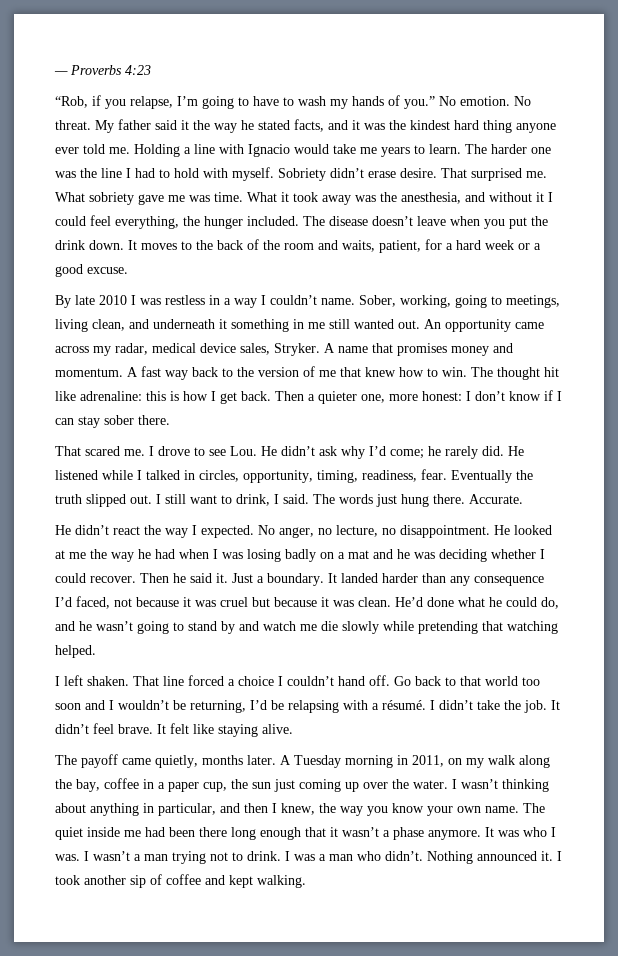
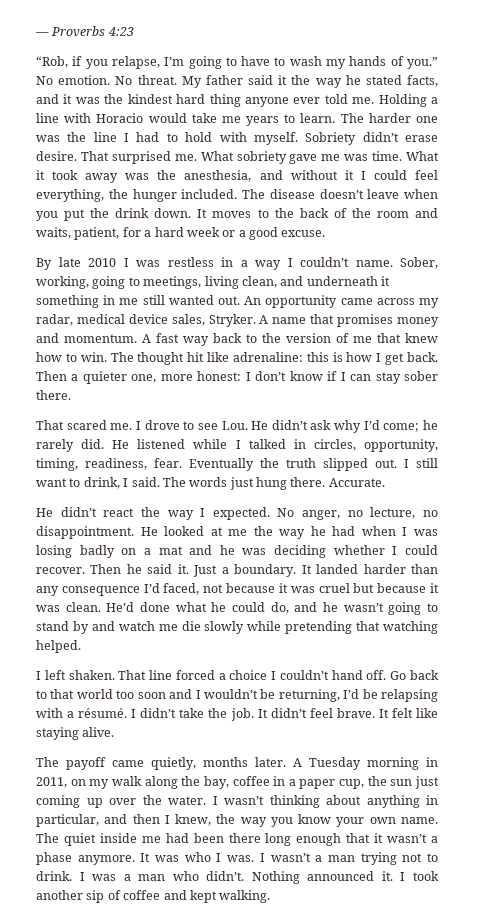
[248,144,290,157] Ignacio -> [96,113,144,123] Horacio

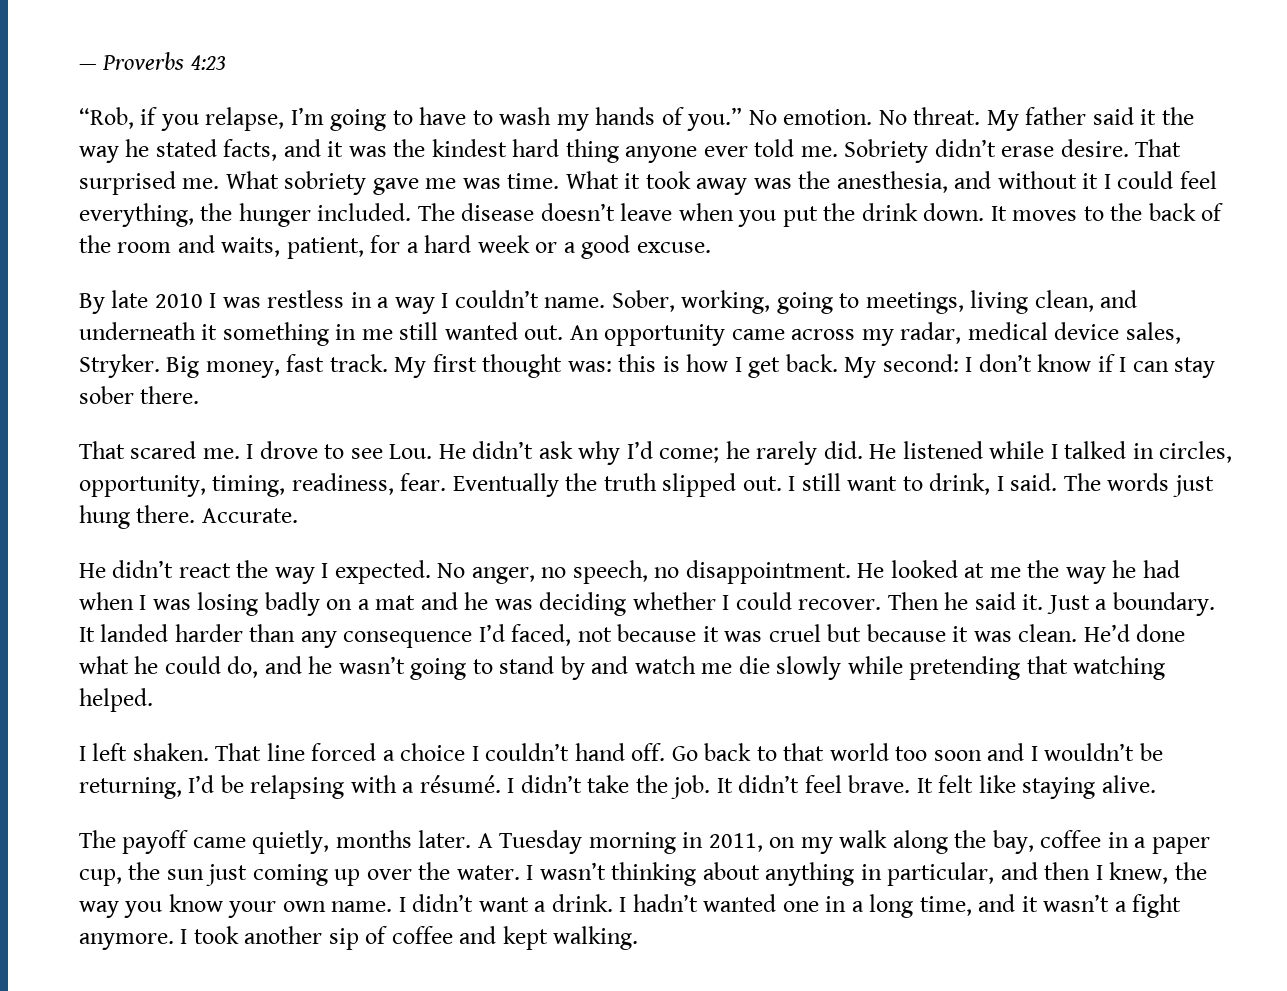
[378,94,439,107] [36,113,439,126] [36,132,298,145] Holding a line with Horacio would take me years to learn. The harder one was the line I had to hold with myself. -> (838, 151) none
[259,314,440,327] [36,333,438,346] [36,352,303,365] A name that promises money and momentum. A fast way back to the version of me that knew how to win. The thought hit like adrenaline: -> [166,354,612,378] Big money, fast track. My first thought was:
[36,371,242,384] Then a quieter one, more honest: -> [844,354,959,378] My second:
[370,507,416,519] lecture, -> [572,560,648,584] speech,
[36,833,439,846] [36,852,438,865] [36,871,393,884] The quiet inside me had been there long enough that it wasn’t a phase anymore. It was who I was. I wasn’t a man trying not to drink. I was a man who didn’t. Nothing announced it. -> [398,894,1182,918] [79,933,174,950] I didn’t want a drink. I hadn’t wanted one in a long time, and it wasn’t a fight anymore.

